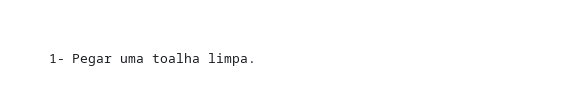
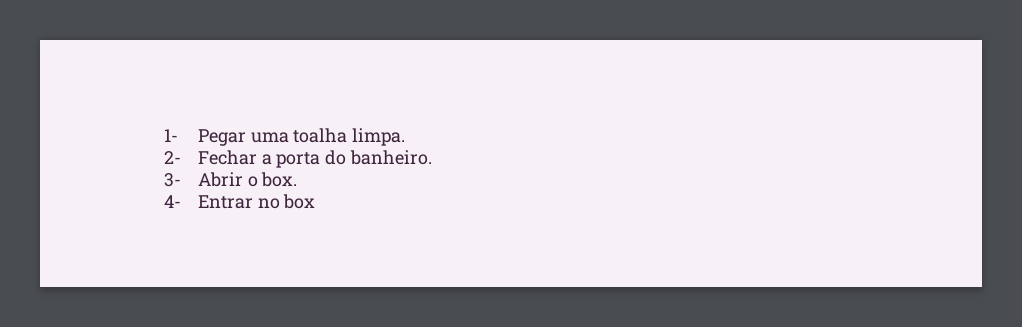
(256, 59) none -> [164,150,433,168] [164,172,298,187] [164,194,316,209] // 2- Fechar a porta do banheiro. // 3- Abrir o box. // 4- Entrar no box

